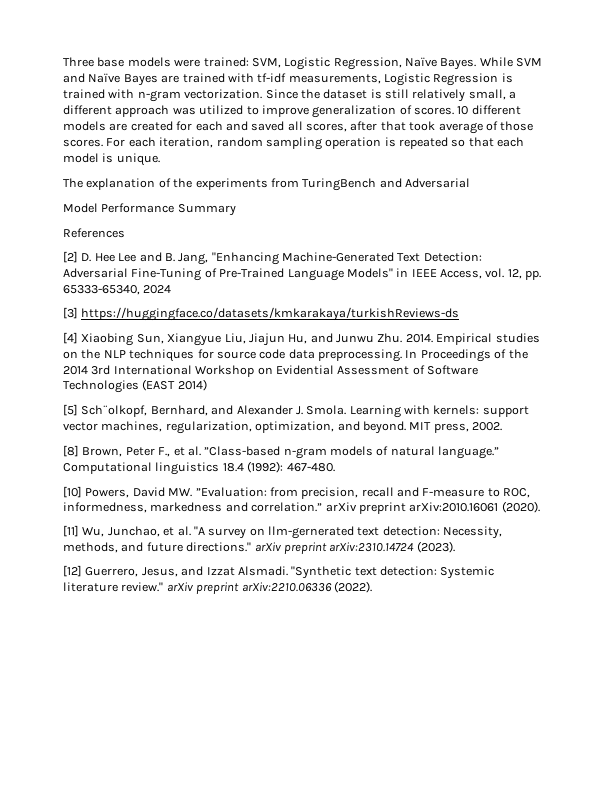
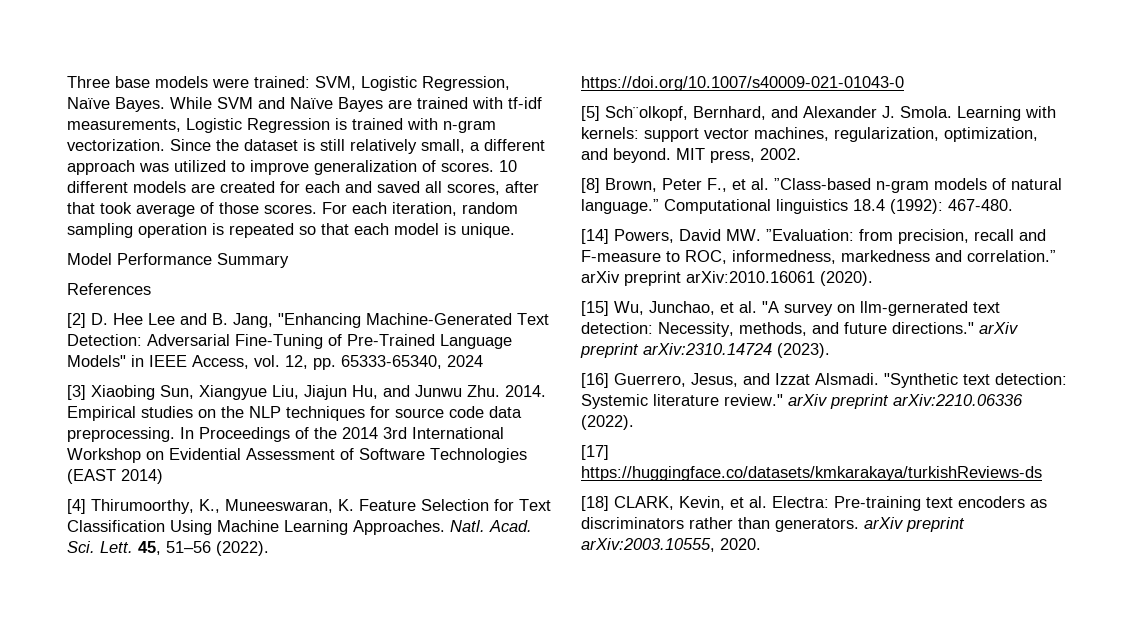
[63,178,470,191] // The explanation of the experiments from TuringBench and Adversarial -> (515, 230) none
[81,307,460,321] [63,332,78,344] https://huggingface.co/datasets/kmkarakaya/turkishReviews-ds // [4] -> (86, 392) none
(207, 385) none -> [67,499,551,514] [67,520,532,535] [67,541,269,556] [581,76,904,91] // [4] Thirumoorthy, K., Muneeswaran, K. Feature Selection for Text Classification Using Machine Learning Approaches. Natl. Acad. Sci. Lett. 45, 51–56 (2022). https://doi.org/10.1007/s40009-021-01043-0
[63,486,82,498] [10] -> [581,229,609,244] [14]
[63,525,79,537] [11] -> [581,301,609,316] [15]
[63,565,82,577] [12] -> [581,373,609,388] [16]
(372, 587) none -> [581,445,609,460] [581,466,1042,481] [581,496,1047,511] [581,517,965,532] [581,538,761,552] // [17] https://huggingface.co/datasets/kmkarakaya/turkishReviews-ds // [18] CLARK, Kevin, et al. Electra: Pre-training text encoders as discriminators rather than generators. arXiv preprint arXiv:2003.10555, 2020.

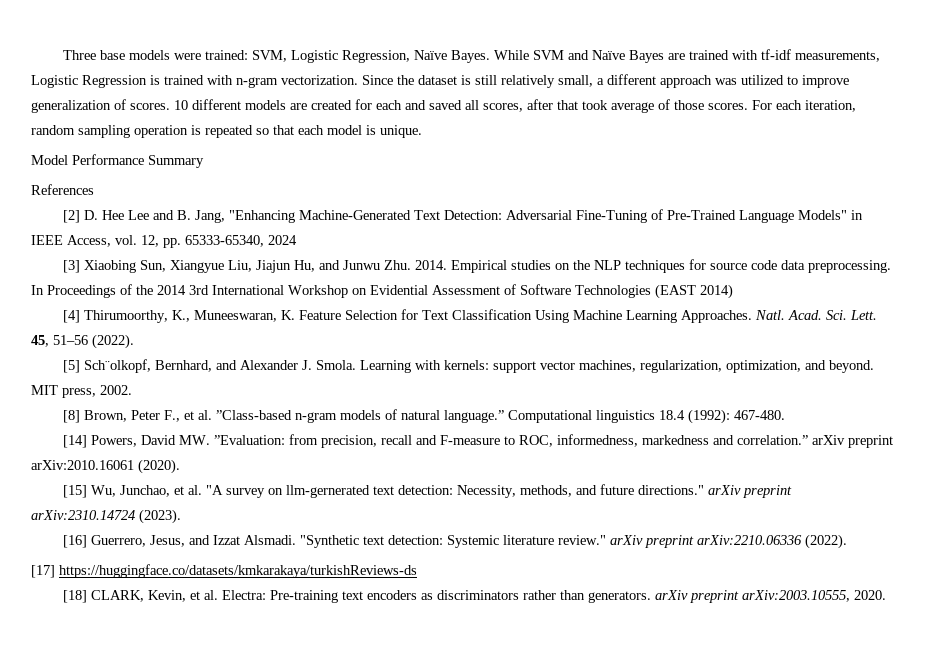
[581,76,904,91] https://doi.org/10.1007/s40009-021-01043-0 -> (134, 341) none

